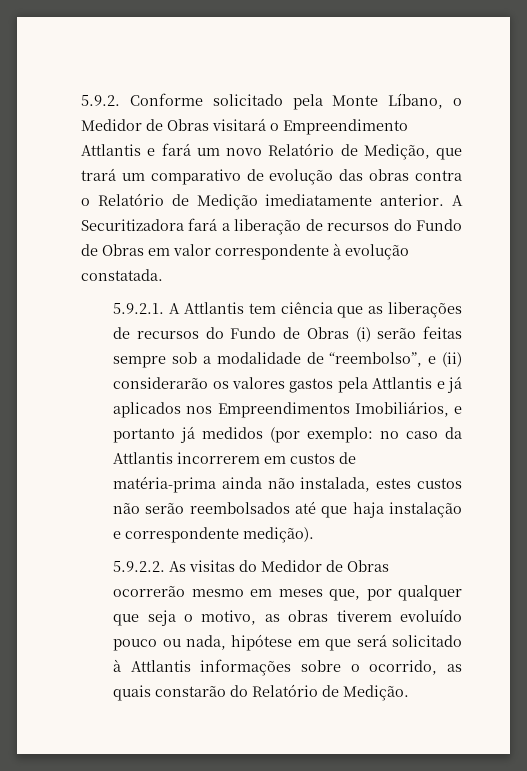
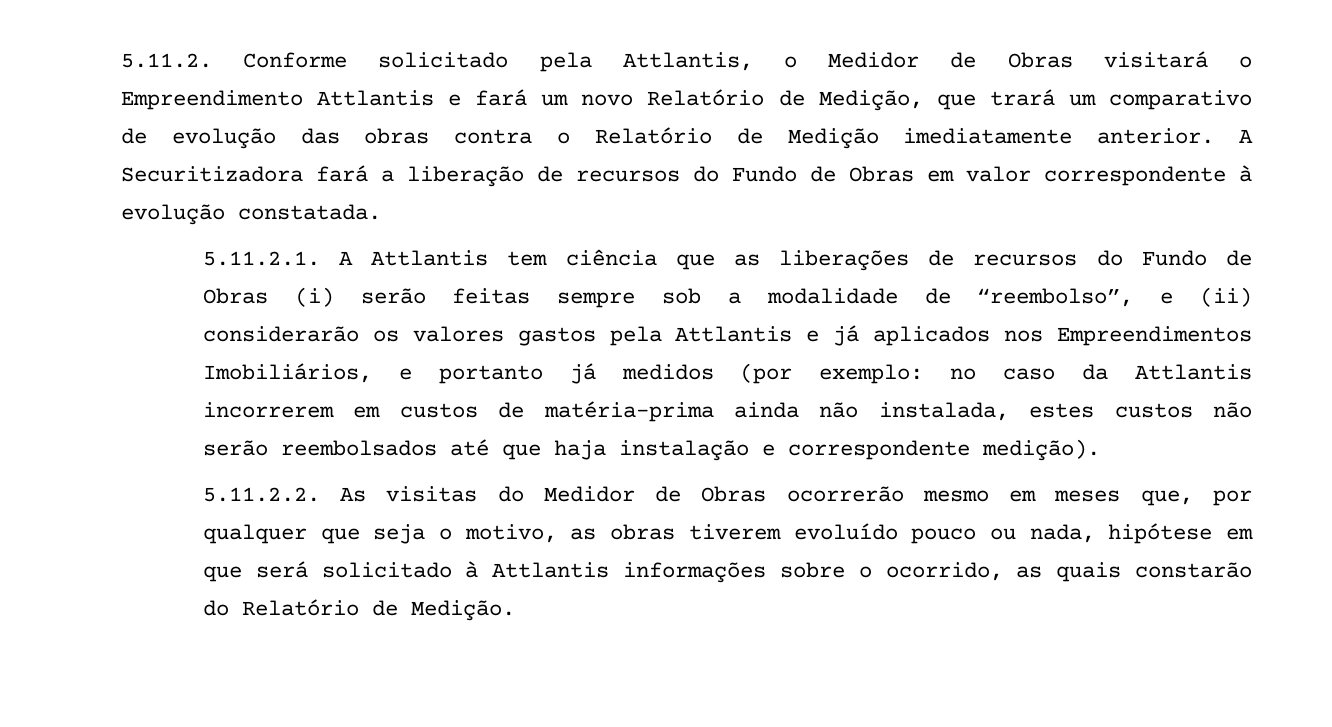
[81,95,121,106] 5.9.2. -> [120,53,212,68] 5.11.2.
[332,93,444,109] Monte Líbano, -> [622,52,753,71] Attlantis,
[113,303,165,314] 5.9.2.1. -> [202,251,320,266] 5.11.2.1.
[113,561,166,572] 5.9.2.2. -> [202,487,320,502] 5.11.2.2.

